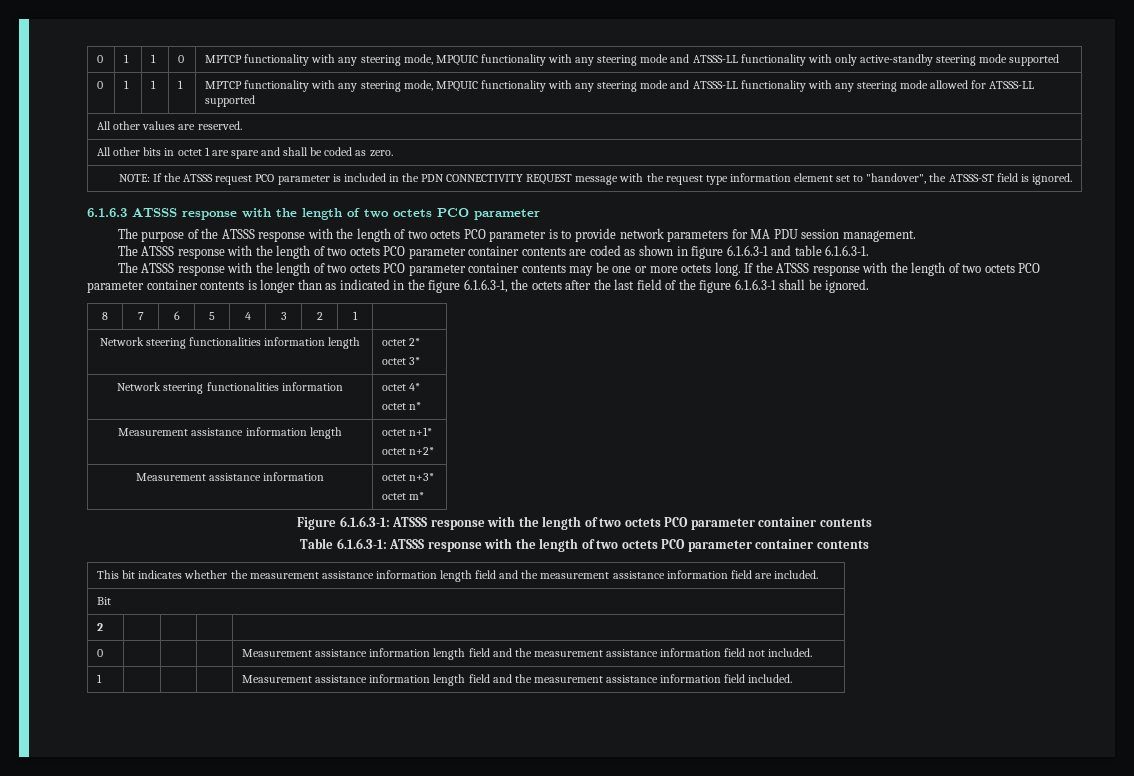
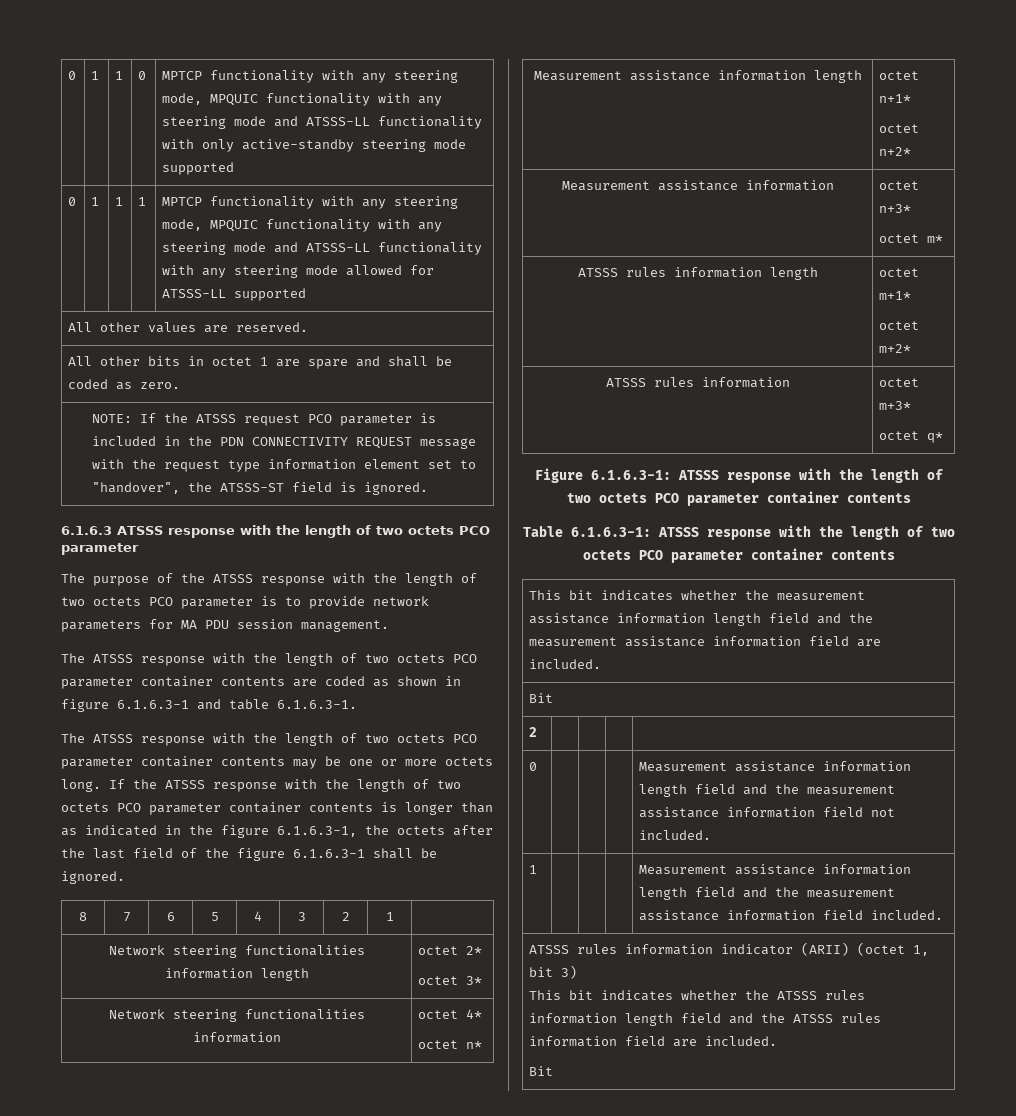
(425, 496) none -> [577,267,818,280] [878,268,919,277] [878,291,911,300] [878,321,919,330] [878,344,911,353] [605,377,790,388] [878,378,919,387] [878,401,911,410] [878,431,943,443] // ATSSS rules information length | octet m+1* // octet m+2* // ATSSS rules information | octet m+3* // octet q*
(793, 678) none -> [528,942,929,956] [528,965,577,979] [528,990,865,1001] [528,1013,881,1026] [528,1036,777,1047] [528,1066,553,1076] // ATSSS rules information indicator (ARII) (octet 1, bit 3) // This bit indicates whether the ATSSS rules information length field and the ATSSS rules information field are included. // Bit

